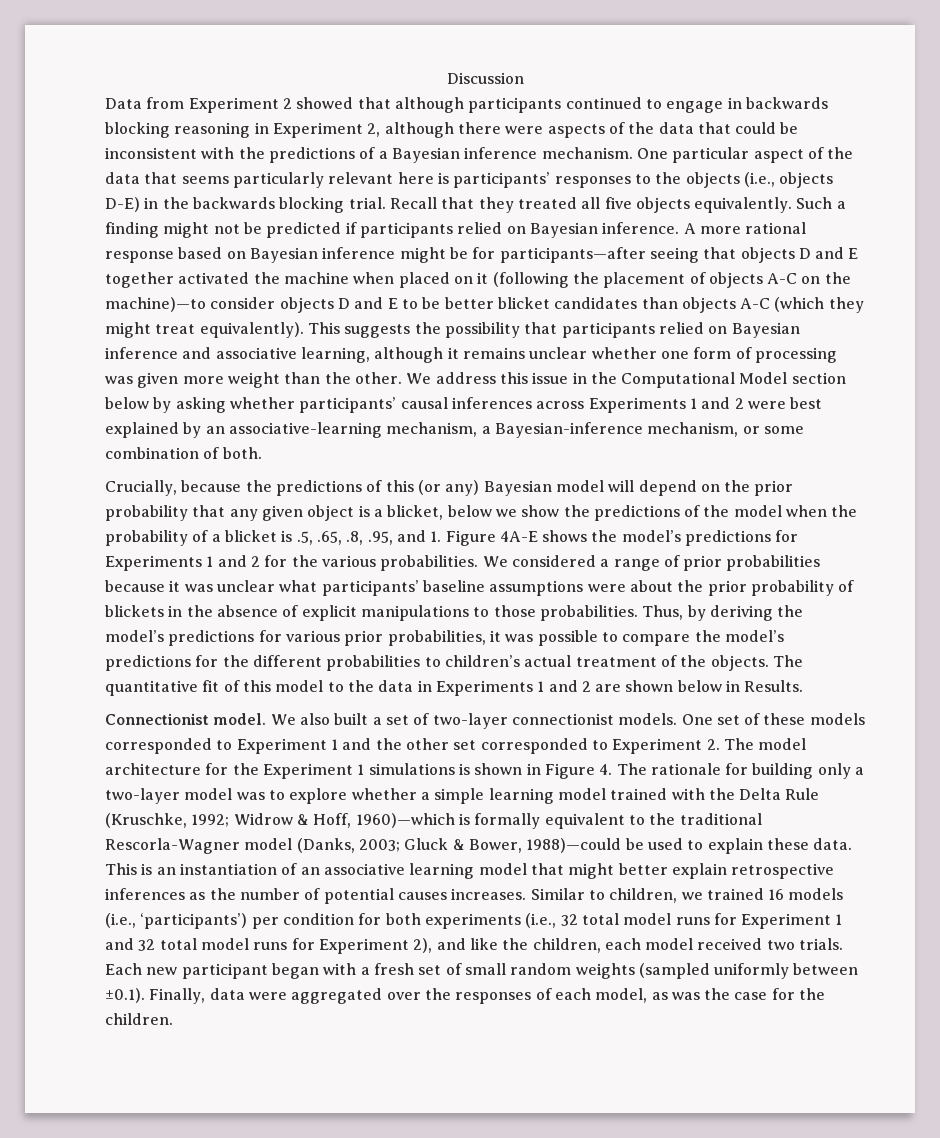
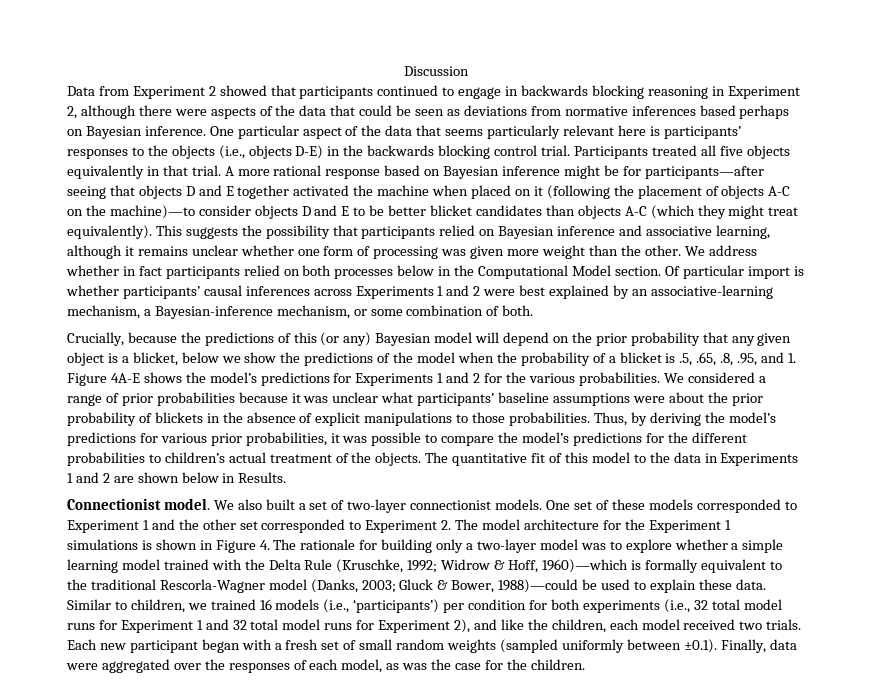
[394,97,464,113] although -> (296, 90) none
[105,147,633,163] inconsistent with the predictions of a Bayesian inference mechanism. -> [415,105,790,119] [67,126,206,139] seen as deviations from normative inferences based perhaps on Bayesian inference.
[348,197,846,213] [105,222,680,238] trial. Recall that they treated all five objects equivalently. Such a finding might not be predicted if participants relied on Bayesian inference. -> [494,145,790,159] [67,165,221,179] control trial. Participants treated all five objects equivalently in that trial.
[499,372,846,388] [105,397,226,413] this issue in the Computational Model section below by asking -> [66,265,804,279] whether in fact participants relied on both processes below in the Computational Model section. Of particular import is
[105,863,835,879] [105,888,527,904] This is an instantiation of an associative learning model that might better explain retrospective inferences as the number of potential causes increases. -> (766, 584) none

